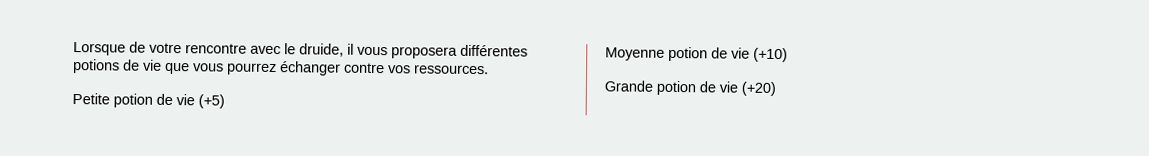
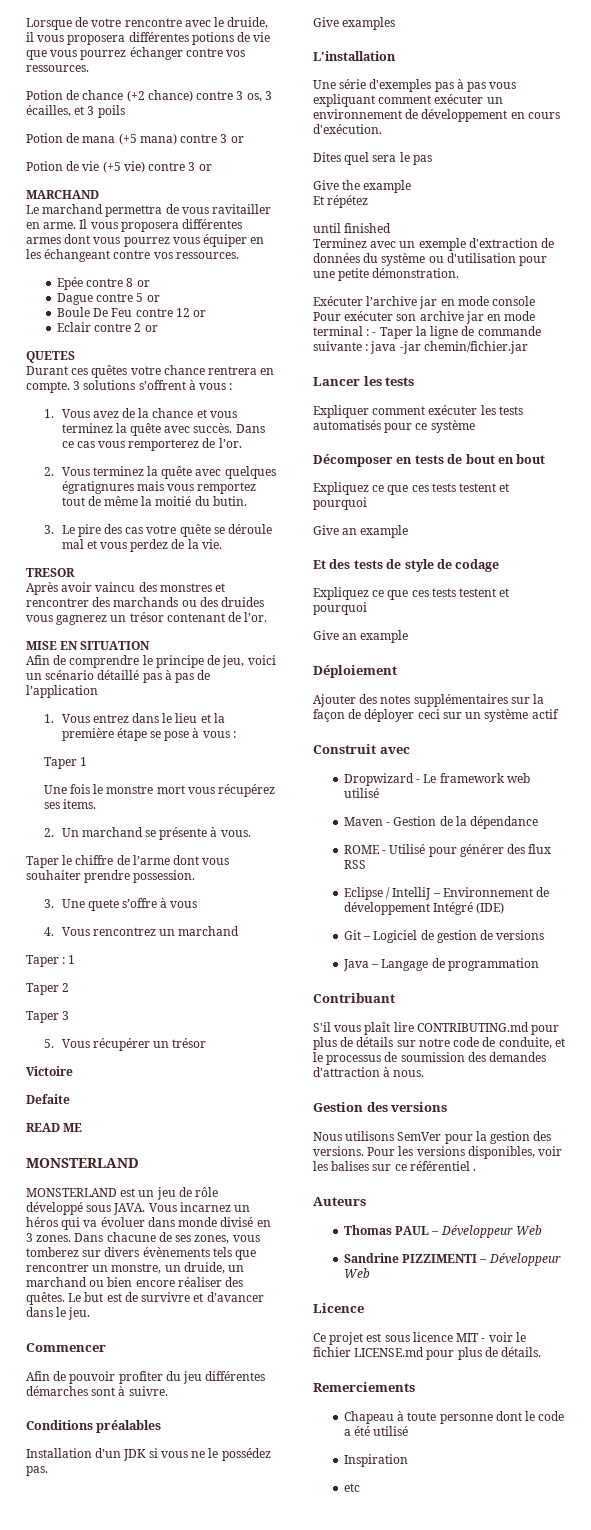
[72,93,225,109] [605,46,788,63] [604,80,776,97] Petite potion de vie (+5) // Moyenne potion de vie (+10) // Grande potion de vie (+20) -> [26,90,272,102] [26,105,125,118] [26,133,244,145] [26,161,212,173] [26,190,99,199] [26,204,272,217] [26,219,243,232] [26,234,265,247] [26,249,239,262] [56,277,150,290] [56,293,160,305] [56,307,207,317] [56,322,158,332] [26,351,75,363] [26,365,275,378] [26,380,233,393] [43,408,237,418] [61,423,265,436] [61,438,242,451] [43,466,276,479] [61,481,257,494] [61,496,247,506] [43,524,273,537] [61,539,222,552] [26,568,75,577] [26,582,226,595] [26,597,265,607] [26,612,268,625] [26,641,151,650] [26,655,276,668] [26,670,211,683] [26,685,98,698] [43,713,225,723] [61,728,236,741] [43,757,88,769] [43,784,276,797] [43,799,97,809] [43,827,251,840] [26,855,230,868] [26,870,196,883] [43,898,198,911] [43,926,240,936] [26,955,76,967] [26,983,70,995] [26,1011,70,1023] [43,1038,207,1051] [26,1066,73,1076] [26,1094,70,1104] [26,1123,83,1132] [26,1158,139,1168] [26,1187,219,1200] [26,1202,251,1215] [26,1217,271,1230] [26,1232,260,1244] [26,1247,257,1260] [26,1262,245,1274] [26,1277,244,1287] [26,1292,264,1305] [26,1307,91,1320] [26,1343,106,1352] [26,1371,266,1384] [26,1386,168,1396] [26,1420,162,1433] [26,1448,271,1461] [26,1466,48,1476] [313,17,396,30] [313,51,396,61] [313,79,517,92] [313,94,503,107] [313,109,560,122] [313,124,382,134] [313,152,432,165] [313,180,412,193] [313,195,369,208] [313,223,392,233] [313,238,555,251] [313,253,548,266] [313,268,460,281] [313,296,536,309] [313,311,536,324] [313,326,541,339] [313,341,528,354] [313,376,415,386] [313,405,523,418] [313,420,475,433] [313,454,546,467] [313,482,510,495] [313,497,367,510] [313,525,409,538] [313,559,500,572] [313,587,510,600] [313,602,367,615] [313,630,409,643] [313,665,397,678] [313,694,545,707] [313,709,559,722] [313,744,410,754] [343,773,530,786] [343,788,379,798] [343,816,539,829] [343,844,552,857] [343,860,366,869] [343,887,550,900] [343,902,505,915] [343,930,545,943] [342,958,539,971] [313,993,395,1003] [313,1022,560,1035] [313,1037,565,1050] [313,1052,547,1065] [313,1067,425,1077] [313,1102,448,1112] [313,1131,552,1144] [313,1146,563,1159] [313,1161,477,1171] [313,1197,366,1206] [343,1225,542,1238] [343,1253,561,1266] [343,1268,370,1278] [313,1303,364,1313] [313,1332,526,1345] [313,1347,542,1360] [313,1382,415,1392] [343,1411,565,1424] [343,1426,409,1436] [343,1454,408,1467] [343,1483,360,1492] Potion de chance (+2 chance) contre 3 os, 3 écailles, et 3 poils // Potion de mana (+5 mana) contre 3 or // Potion de vie (+5 vie) contre 3 or // MARCHAND // Le marchand permettra de vous ravitailler en arme. Il vous proposera différentes armes dont vous pourrez vous équiper en les échangeant contre vos ressources. // Epée contre 8 or // Dague contre 5 or // Boule De Feu contre 12 or // Eclair contre 2 or // QUETES // Durant ces quêtes votre chance rentrera en compte. 3 solutions s’offrent à vous : // 1. Vous avez de la chance et vous terminez la quête avec succès. Dans ce cas vous remporterez de l’or. // 2. Vous terminez la quête avec quelques égratignures mais vous remportez tout de même la moitié du butin. // 3. Le pire des cas votre quête se déroule mal et vous perdez de la vie. // TRESOR // Après avoir vaincu des monstres et rencontrer des marchands ou des druides vous gagnerez un trésor contenant de l’or. // MISE EN SITUATION // Afin de comprendre le principe de jeu, voici un scénario détaillé pas à pas de l’application // 1. Vous entrez dans le lieu et la première étape se pose à vous : // Taper 1 // Une fois le monstre mort vous récupérez ses items. // 2. Un marchand se présente à vous. // Taper le chiffre de l’arme dont vous souhaiter prendre possession. // 3. Une quete s’offre à vous // 4. Vous rencontrez un marchand // Taper : 1 // Taper 2 // Taper 3 // 5. Vous récupérer un trésor // Victoire // Defaite // READ ME // MONSTERLAND // MONSTERLAND est un jeu de rôle développé sous JAVA. Vous incarnez un héros qui va évoluer dans monde divisé en 3 zones. Dans chacune de ses zones, vous tomberez sur divers évènements tels que rencontrer un monstre, un druide, un marchand ou bien encore réaliser des quêtes. Le but est de survivre et d’avancer dans le jeu. // Commencer // Afin de pouvoir profiter du jeu différentes démarches sont à suivre. // Conditions préalables // Installation d’un JDK si vous ne le possédez pas. // Give examples // L'installation // Une série d'exemples pas à pas vous expliquant comment exécuter un environnement de développement en cours d'exécution. // Dites quel sera le pas // Give the example // Et répétez // until finished // Terminez avec un exemple d'extraction de données du système ou d'utilisation pour une petite démonstration. // Exécuter l’archive jar en mode console Pour exécuter son archive jar en mode terminal : - Taper la ligne de commande suivante : java -jar chemin/fichier.jar // Lancer les tests // Expliquer comment exécuter les tests automatisés pour ce système // Décomposer en tests de bout en bout // Expliquez ce que ces tests testent et pourquoi // Give an example // Et des tests de style de codage // Expliquez ce que ces tests testent et pourquoi // Give an example // Déploiement // Ajouter des notes supplémentaires sur la façon de déployer ceci sur un système actif // Construit avec // Dropwizard - Le framework web utilisé // Maven - Gestion de la dépendance // ROME - Utilisé pour générer des flux RSS // Eclipse / IntelliJ – Environnement de développement Intégré (IDE) // Git – Logiciel de gestion de versions // Java – Langage de programmation // Contribuant // S'il vous plaît lire CONTRIBUTING.md pour plus de détails sur notre code de conduite, et le processus de soumission des demandes d'attraction à nous. // Gestion des versions // Nous utilisons SemVer pour la gestion des versions. Pour les versions disponibles, voir les balises sur ce référentiel . // Auteurs // Thomas PAUL – Développeur Web // Sandrine PIZZIMENTI – Développeur Web // Licence // Ce projet est sous licence MIT - voir le fichier LICENSE.md pour plus de détails. // Remerciements // Chapeau à toute personne dont le code a été utilisé // Inspiration // etc

